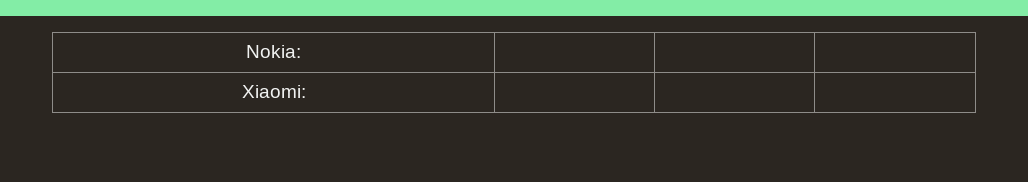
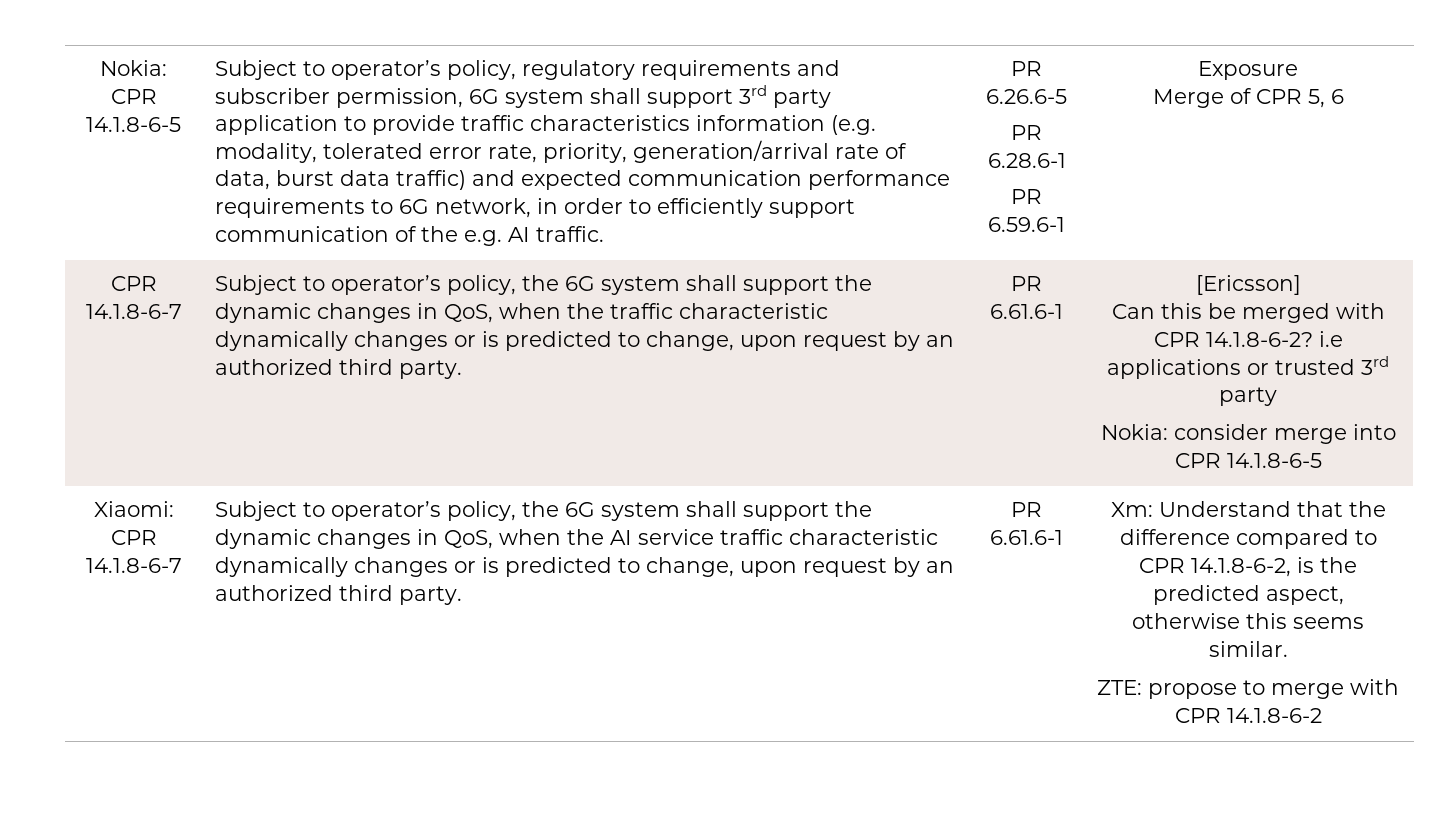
[246,45,301,58] [241,85,306,98] Nokia: | | | // Xiaomi: | | | -> [100,60,167,76] [110,89,157,104] [86,117,181,132] [214,60,840,80] [214,85,831,108] [214,115,876,135] [214,140,907,163] [214,170,950,190] [214,198,855,218] [214,226,604,246] [1011,61,1042,76] [986,89,1067,104] [1011,125,1042,140] [987,153,1066,168] [1011,189,1042,204] [988,217,1065,232] [1198,61,1298,80] [1152,88,1344,108] [110,276,157,291] [85,304,182,319] [214,275,872,295] [214,303,828,323] [214,331,954,351] [214,359,462,379] [1011,276,1042,291] [990,304,1063,319] [1195,275,1301,295] [1111,303,1385,323] [1153,331,1343,347] [1107,356,1389,379] [1219,387,1277,406] [1100,424,1396,444] [1174,453,1322,468] [93,501,174,517] [110,530,157,545] [85,558,182,573] [214,501,872,521] [214,529,938,549] [214,557,954,577] [214,585,462,605] [1011,502,1042,517] [990,530,1063,545] [1110,501,1386,517] [1119,529,1377,549] [1139,557,1357,577] [1152,585,1344,605] [1132,613,1364,629] [1208,641,1288,657] [1097,679,1399,699] [1174,708,1322,723] Nokia: CPR 14.1.8-6-5 | Subject to operator’s policy, regulatory requirements and subscriber permission, 6G system shall support 3rd party application to provide traffic characteristics information (e.g. modality, tolerated error rate, priority, generation/arrival rate of data, burst data traffic) and expected communication performance requirements to 6G network, in order to efficiently support communication of the e.g. AI traffic. | PR 6.26.6-5 // PR 6.28.6-1 // PR 6.59.6-1 | Exposure // Merge of CPR 5, 6 // CPR 14.1.8-6-7 | Subject to operator’s policy, the 6G system shall support the dynamic changes in QoS, when the traffic characteristic dynamically changes or is predicted to change, upon request by an authorized third party. | PR 6.61.6-1 | [Ericsson] // Can this be merged with CPR 14.1.8-6-2? i.e applications or trusted 3rd party // Nokia: consider merge into CPR 14.1.8-6-5 // Xiaomi: CPR 14.1.8-6-7 | Subject to operator’s policy, the 6G system shall support the dynamic changes in QoS, when the AI service traffic characteristic dynamically changes or is predicted to change, upon request by an authorized third party. | PR 6.61.6-1 | Xm: Understand that the difference compared to CPR 14.1.8-6-2, is the predicted aspect, otherwise this seems similar. // ZTE: propose to merge with CPR 14.1.8-6-2

